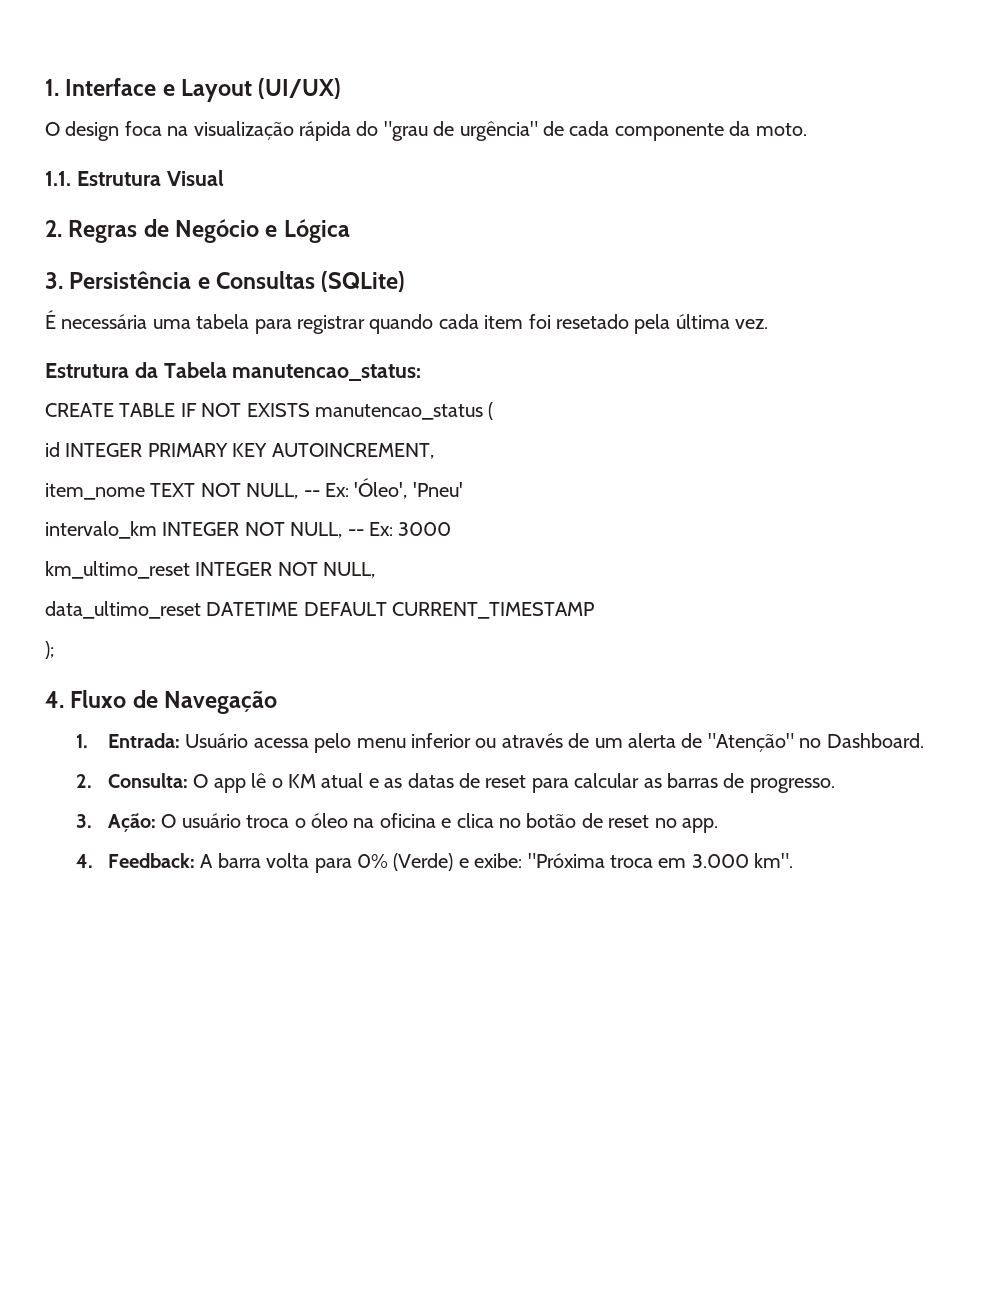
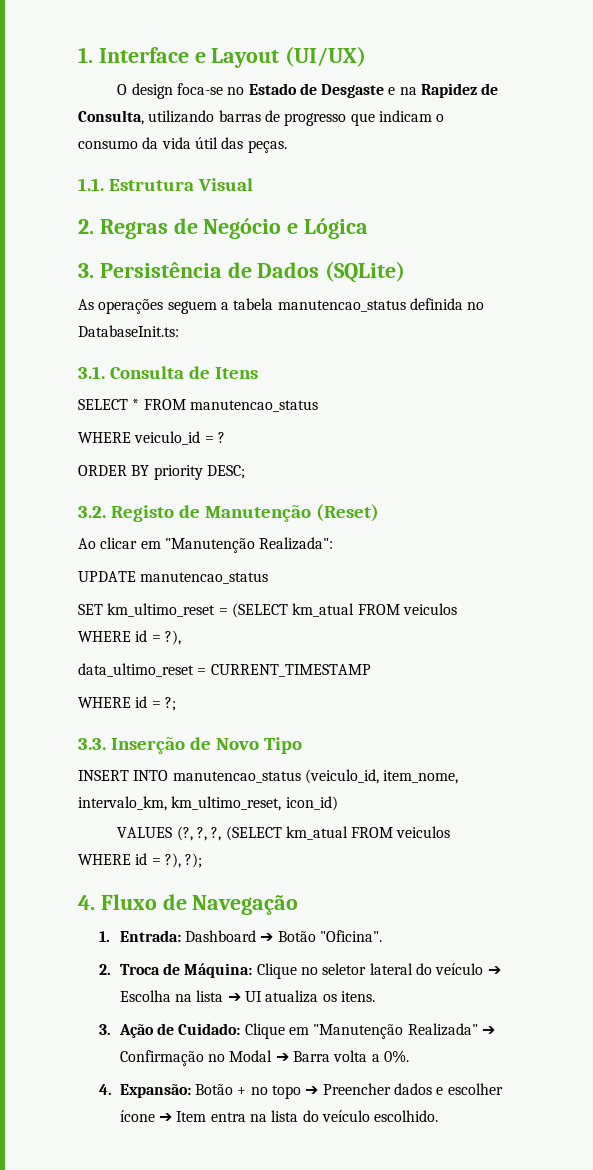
[124,121,807,141] foca na visualização rápida do "grau de urgência" de cada componente da moto. -> [176,83,499,98] [78,110,445,126] [78,137,287,153] foca-se no Estado de Desgaste e na Rapidez de Consulta, utilizando barras de progresso que indicam o consumo da vida útil das peças.
[197,271,316,289] e Consultas -> [227,262,320,278] de Dados
[45,310,769,334] [45,362,422,381] [45,402,494,420] [45,442,434,459] [45,478,463,500] [45,521,452,539] [45,561,376,579] É necessária uma tabela para registrar quando cada item foi resetado pela última vez. // Estrutura da Tabela manutencao_status: // CREATE TABLE IF NOT EXISTS manutencao_status ( // id INTEGER PRIMARY KEY AUTOINCREMENT, // item_nome TEXT NOT NULL, -- Ex: 'Óleo', 'Pneu' // intervalo_km INTEGER NOT NULL, -- Ex: 3000 // km_ultimo_reset INTEGER NOT NULL, -> [78,298,485,314] [78,325,179,337] [78,366,258,379] [78,399,318,412] [78,431,225,445] [78,465,245,480] [78,504,379,522] [78,537,334,553] [78,571,269,584] [78,603,457,618] [78,630,181,645] As operações seguem a tabela manutencao_status definida no DatabaseInit.ts: // 3.1. Consulta de Itens // SELECT * FROM manutencao_status // WHERE veiculo_id = ? // ORDER BY priority DESC; // 3.2. Registo de Manutenção (Reset) // Ao clicar em "Manutenção Realizada": // UPDATE manutencao_status // SET km_ultimo_reset = (SELECT km_atual FROM veiculos WHERE id = ?),
[206,602,387,616] DATETIME DEFAULT -> [197,668,207,675] =
[45,641,54,659] ); -> [78,696,176,711] [78,737,302,754] [78,769,459,784] [78,796,338,811] [117,826,451,841] [78,853,203,868] WHERE id = ?; // 3.3. Inserção de Novo Tipo // INSERT INTO manutencao_status (veiculo_id, item_nome, intervalo_km, km_ultimo_reset, icon_id) // VALUES (?, ?, ?, (SELECT km_atual FROM veiculos WHERE id = ?), ?);
[185,733,924,753] [76,773,835,793] [76,813,718,833] [76,853,794,873] Usuário acessa pelo menu inferior ou através de um alerta de "Atenção" no Dashboard. // 2. Consulta: O app lê o KM atual e as datas de reset para calcular as barras de progresso. // 3. Ação: O usuário troca o óleo na oficina e clica no botão de reset no app. // 4. Feedback: A barra volta para 0% (Verde) e exibe: "Próxima troca em 3.000 km". -> [184,930,382,942] [98,963,501,979] [119,990,375,1003] [98,1023,495,1039] [119,1050,409,1066] [98,1083,503,1099] [119,1110,439,1122] Dashboard ➔ Botão "Oficina". // 2. Troca de Máquina: Clique no seletor lateral do veículo ➔ Escolha na lista ➔ UI atualiza os itens. // 3. Ação de Cuidado: Clique em "Manutenção Realizada" ➔ Confirmação no Modal ➔ Barra volta a 0%. // 4. Expansão: Botão + no topo ➔ Preencher dados e escolher ícone ➔ Item entra na lista do veículo escolhido.

